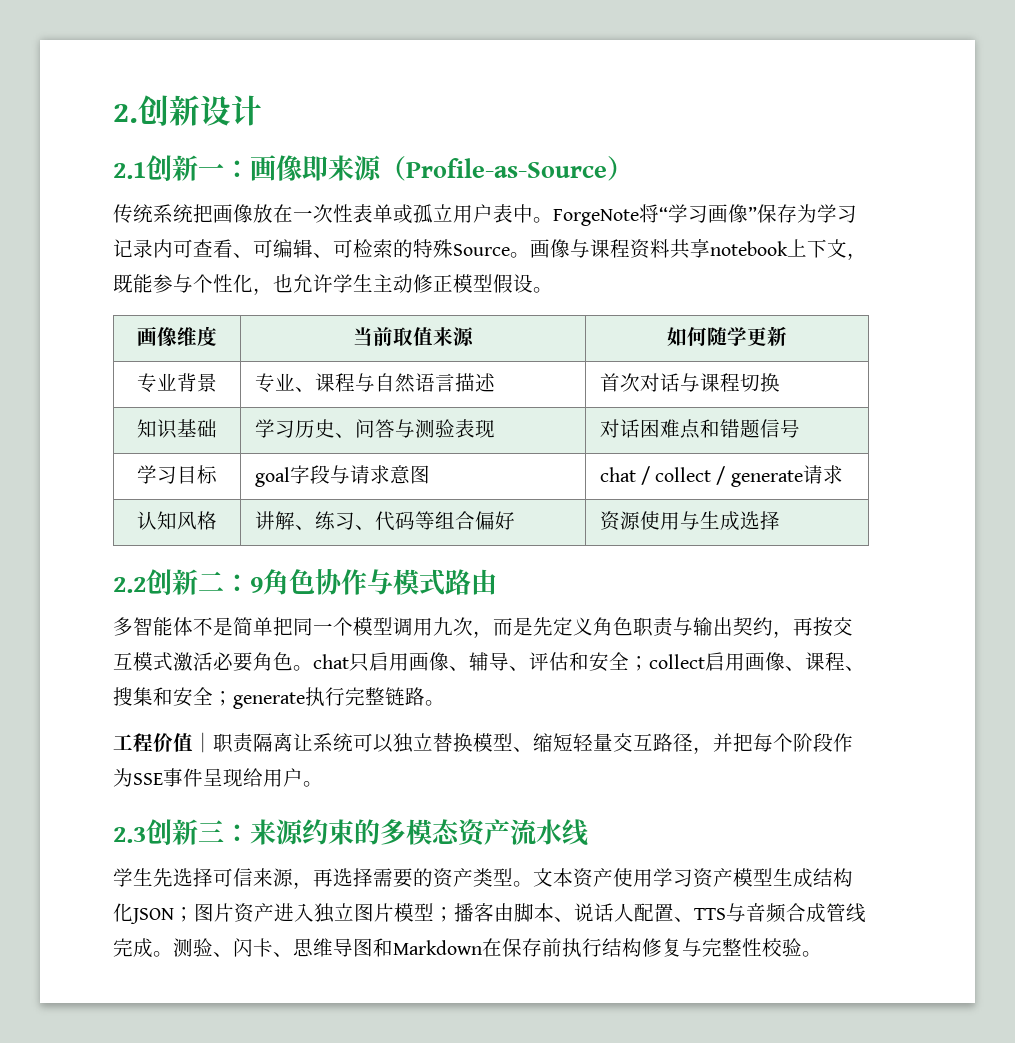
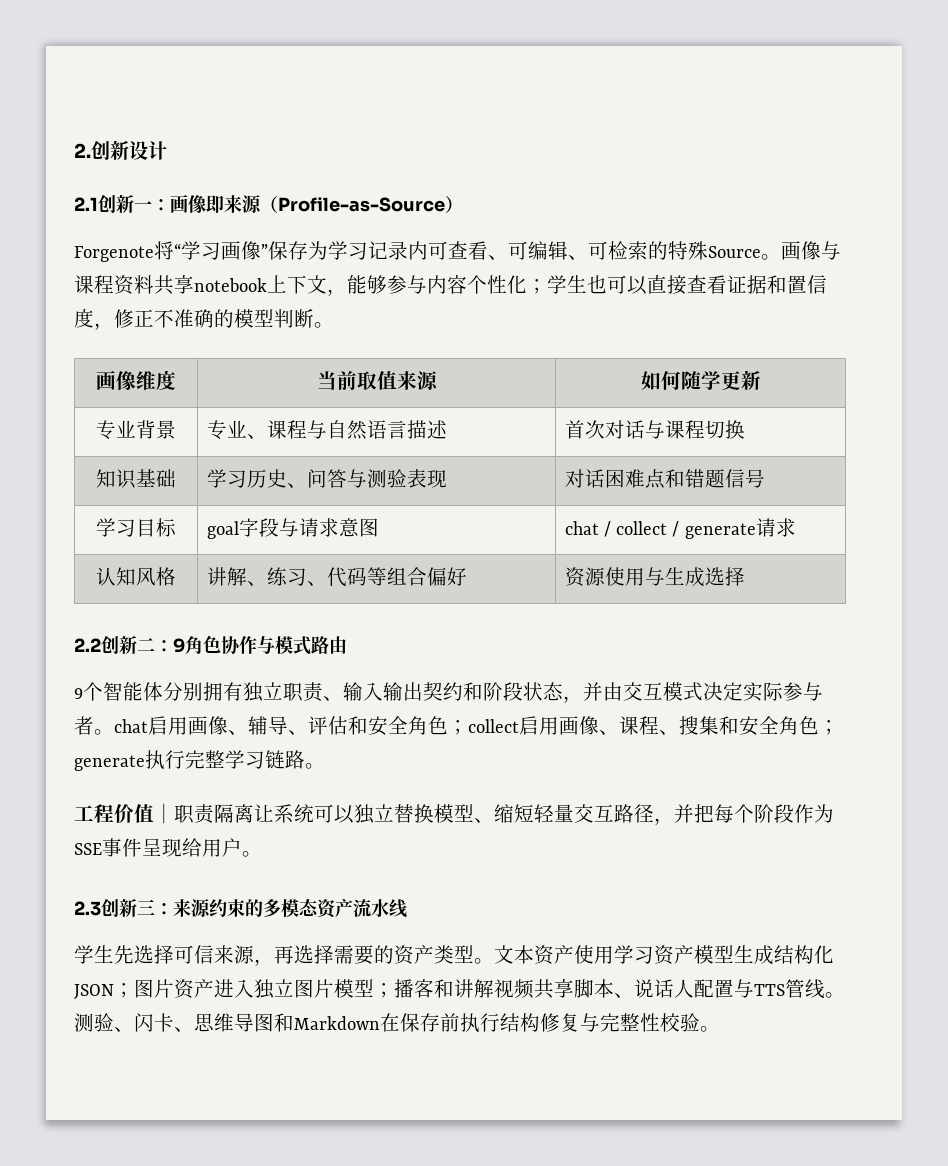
[113,204,639,226] 传统系统把画像放在一次性表单或孤立用户表中。ForgeNote -> [74,246,154,262] Forgenote
[113,274,533,295] 既能参与个性化，也允许学生主动修正模型假设 -> [347,274,827,295] [74,309,314,330] 能够参与内容个性化；学生也可以直接查看证据和置信度，修正不准确的模型判断
[113,617,853,638] [113,652,369,672] 多智能体不是简单把同一个模型调用九次，而是先定义角色职责与输出契约，再按交互模式激活必要角色。chat只 -> [74,682,823,703] [74,716,148,735] 9个智能体分别拥有独立职责、输入输出契约和阶段状态，并由交互模式决定实际参与者。chat
(629, 661) none -> [408,716,448,735] 角色
(213, 696) none -> [779,716,819,735] 角色
(385, 696) none -> [225,750,265,769] 学习
[494,903,514,922] 由 -> [434,979,574,999] 和讲解视频共享
[674,903,866,923] [113,938,153,958] 、TTS与音频合成管线完成 -> [734,979,825,999] 与TTS管线

